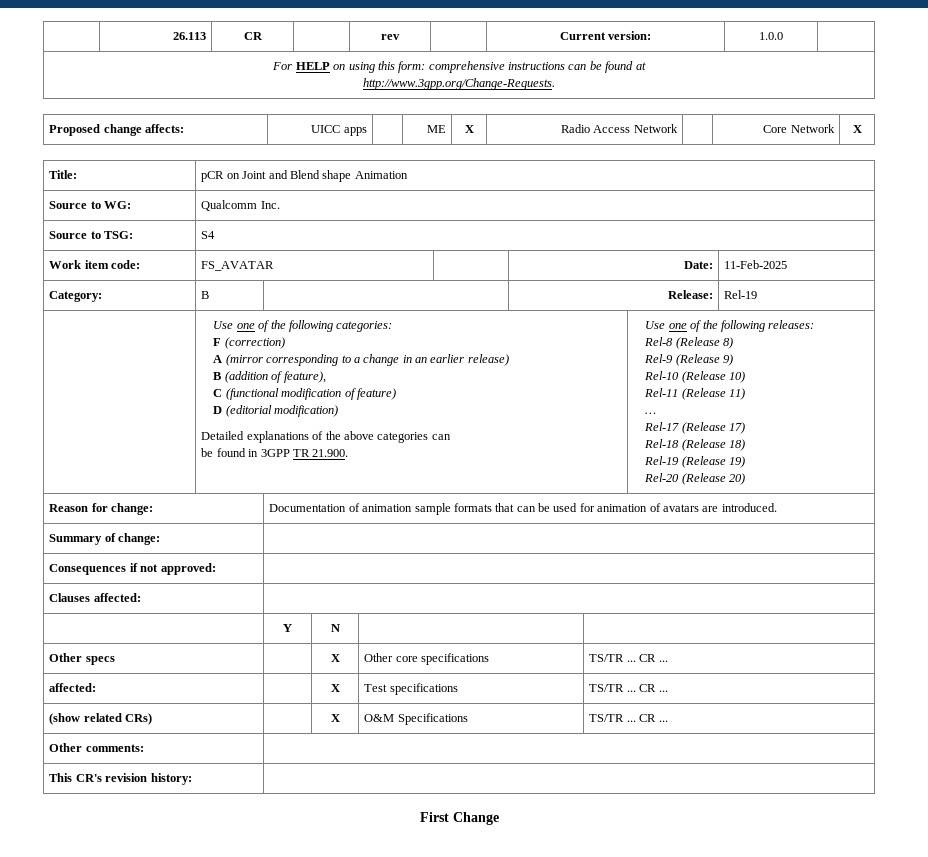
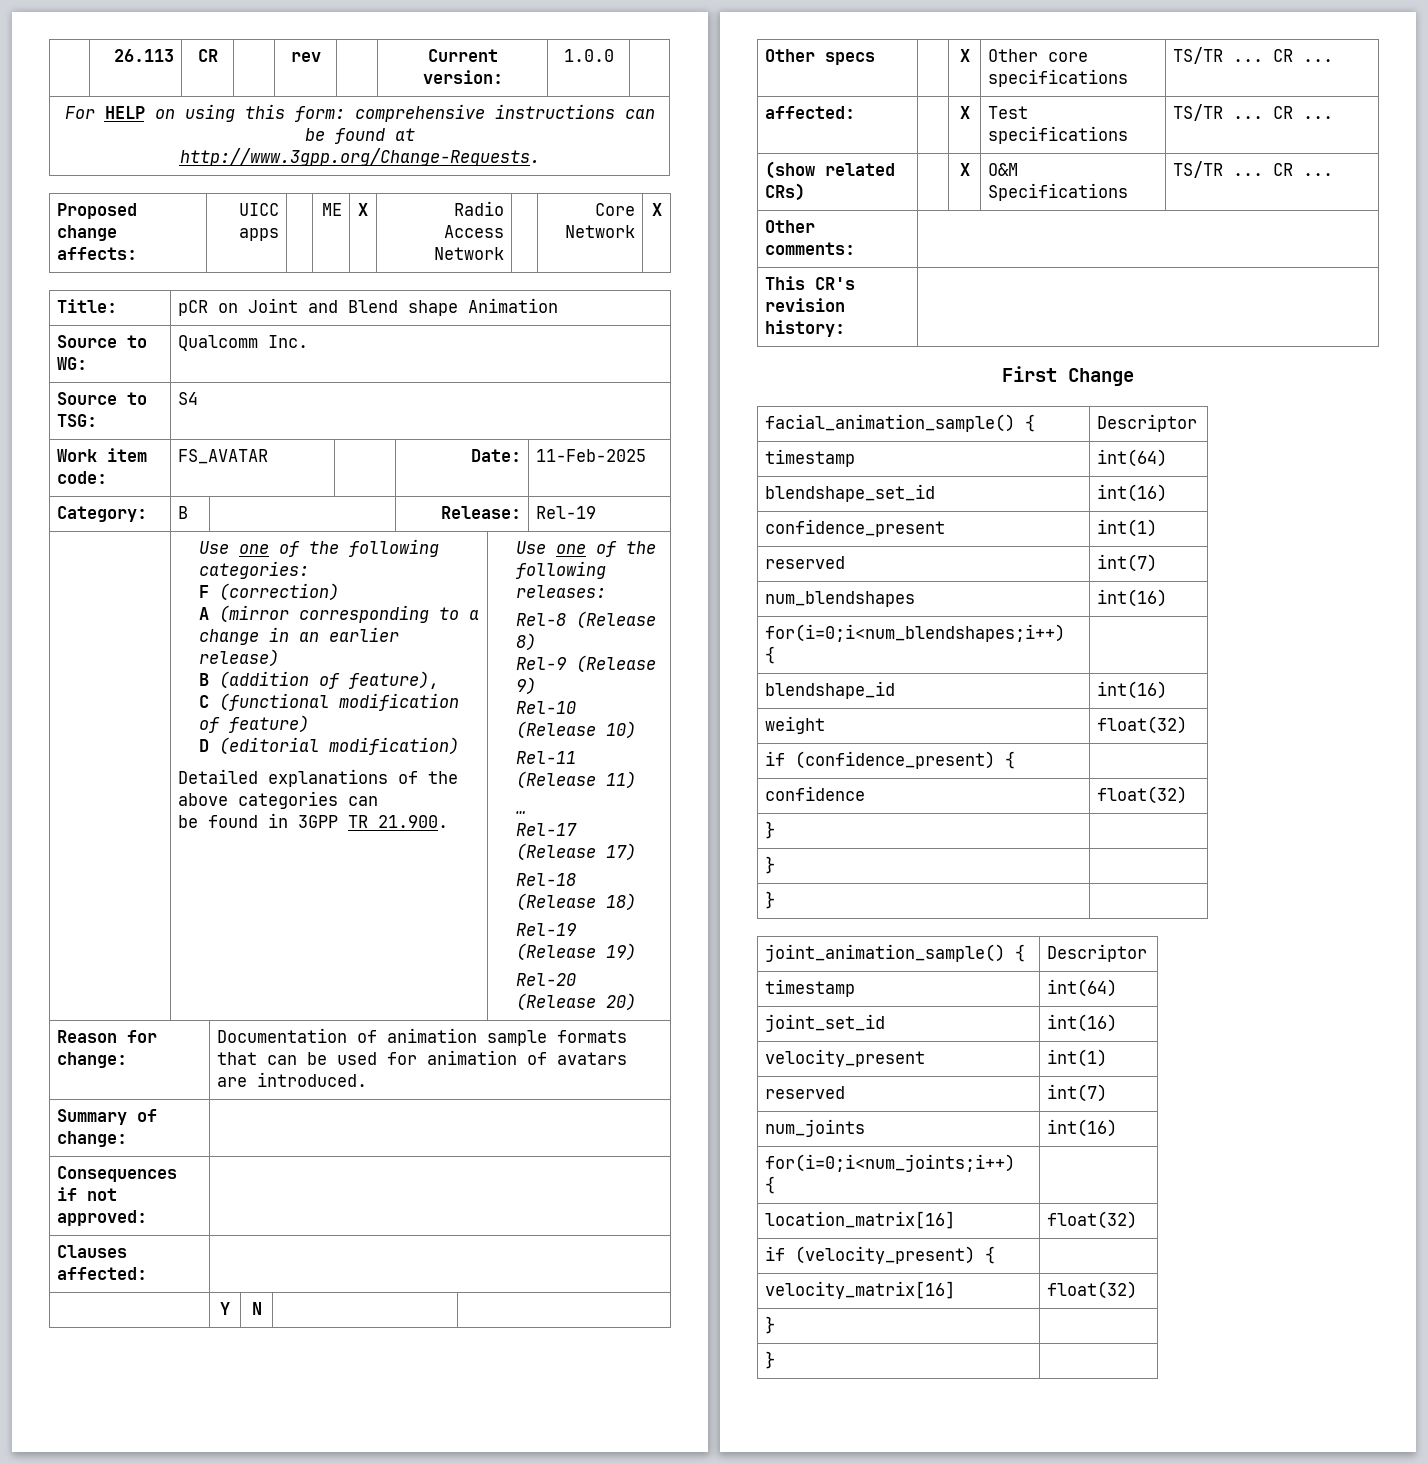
(499, 818) none -> [765,414,1036,432] [1097,414,1198,432] [765,449,856,467] [1097,449,1168,467] [765,484,936,502] [1097,484,1168,502] [765,519,946,537] [1097,519,1158,537] [765,556,846,569] [1097,554,1158,572] [765,591,916,607] [1097,589,1168,607] [765,624,1066,642] [765,646,776,664] [765,681,896,699] [1097,681,1168,699] [765,716,826,734] [1097,716,1188,734] [765,751,1016,769] [765,786,866,801] [1097,786,1188,804] [765,821,776,839] [765,856,776,874] [765,891,776,909] [765,944,1026,962] [1047,944,1148,962] [765,979,856,997] [1047,979,1118,997] [765,1014,886,1032] [1047,1014,1118,1032] [765,1049,926,1067] [1047,1049,1108,1067] [765,1086,846,1099] [1047,1084,1108,1102] [765,1119,866,1137] [1047,1119,1118,1137] [765,1154,1016,1172] [765,1176,776,1194] [765,1211,956,1229] [1047,1211,1138,1229] [765,1246,996,1264] [765,1281,956,1299] [1047,1281,1138,1299] [765,1316,776,1334] [765,1351,776,1369] // facial_animation_sample() { | Descriptor // timestamp | int(64) // blendshape_set_id | int(16) // confidence_present | int(1) // reserved | int(7) // num_blendshapes | int(16) // for(i=0;i<num_blendshapes;i++) { | // blendshape_id | int(16) // weight | float(32) // if (confidence_present) { | // confidence | float(32) // } | // } | // } | // joint_animation_sample() { | Descriptor // timestamp | int(64) // joint_set_id | int(16) // velocity_present | int(1) // reserved | int(7) // num_joints | int(16) // for(i=0;i<num_joints;i++) { | // location_matrix[16] | float(32) // if (velocity_present) { | // velocity_matrix[16] | float(32) // } | // } |

